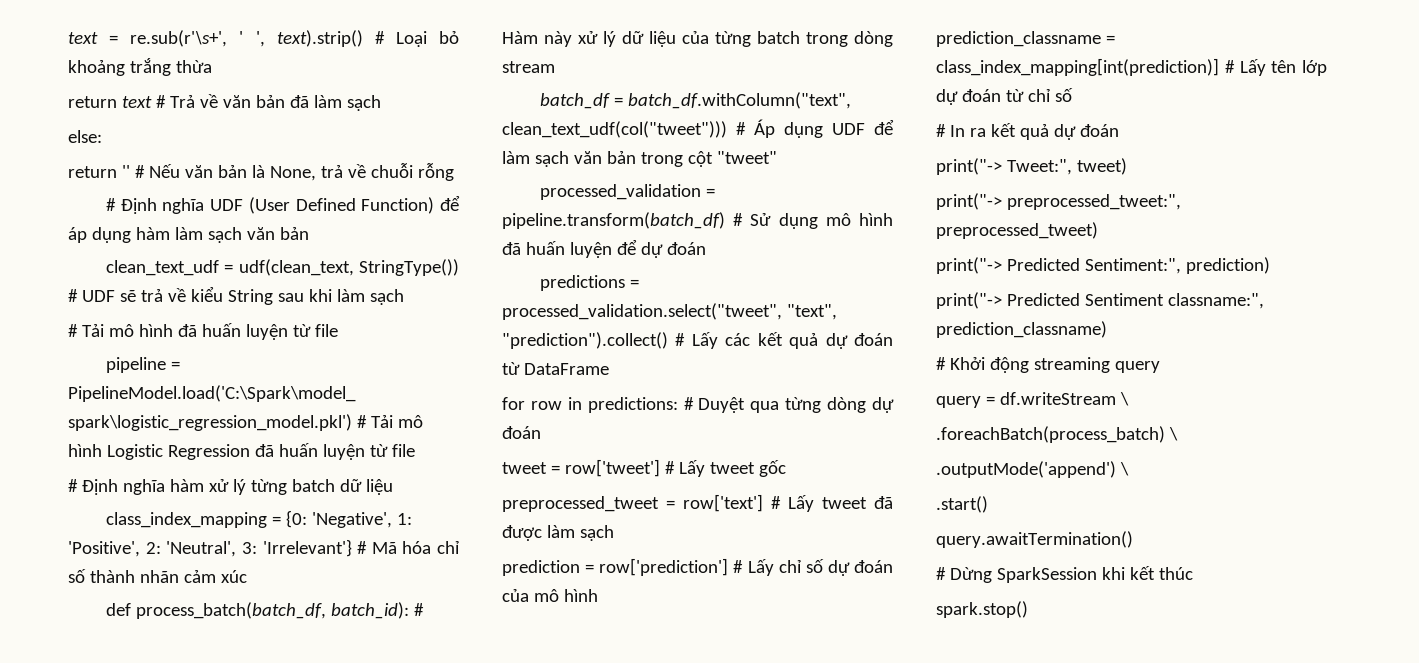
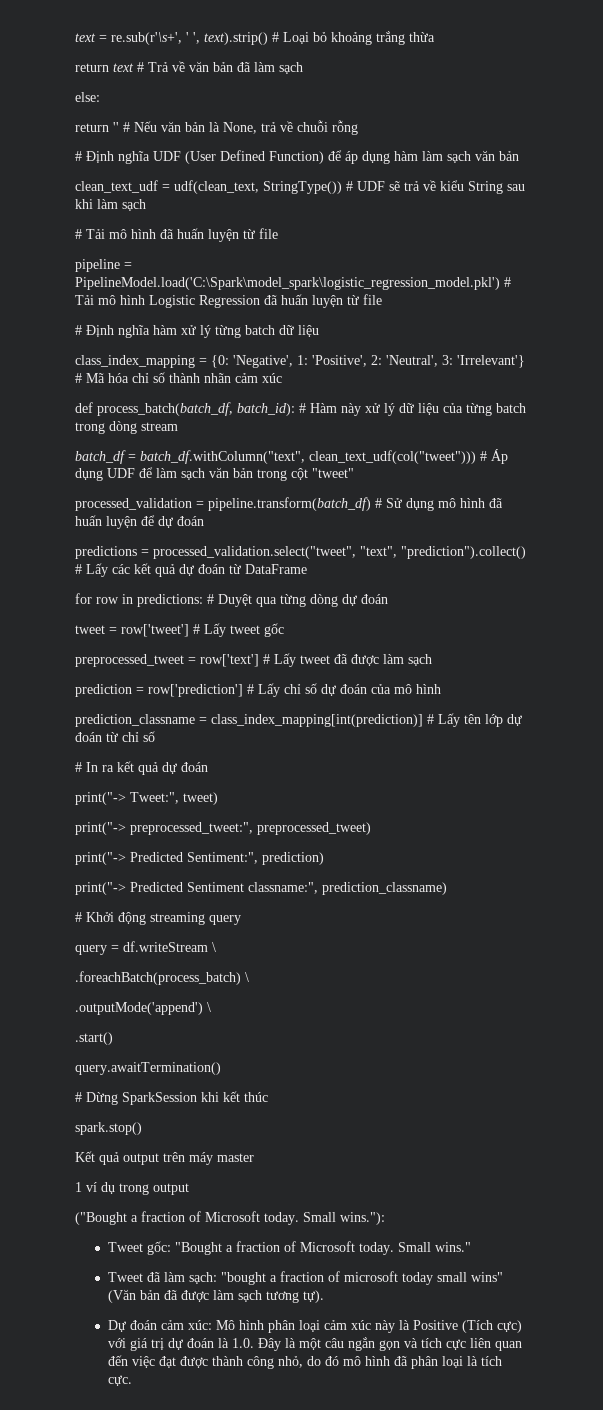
(1028, 609) none -> [75,1151,254,1165] [75,1182,189,1195] [75,1211,385,1225] [107,1241,471,1255] [107,1271,503,1285] [107,1289,324,1303] [107,1320,522,1333] [107,1337,522,1351] [107,1355,502,1369] [107,1375,132,1386] // Kết quả output trên máy master // 1 ví dụ trong output // ("Bought a fraction of Microsoft today. Small wins."): // Tweet gốc: "Bought a fraction of Microsoft today. Small wins." // Tweet đã làm sạch: "bought a fraction of microsoft today small wins" (Văn bản đã được làm sạch tương tự). // Dự đoán cảm xúc: Mô hình phân loại cảm xúc này là Positive (Tích cực) với giá trị dự đoán là 1.0. Đây là một câu ngắn gọn và tích cực liên quan đến việc đạt được thành công nhỏ, do đó mô hình đã phân loại là tích cực.

